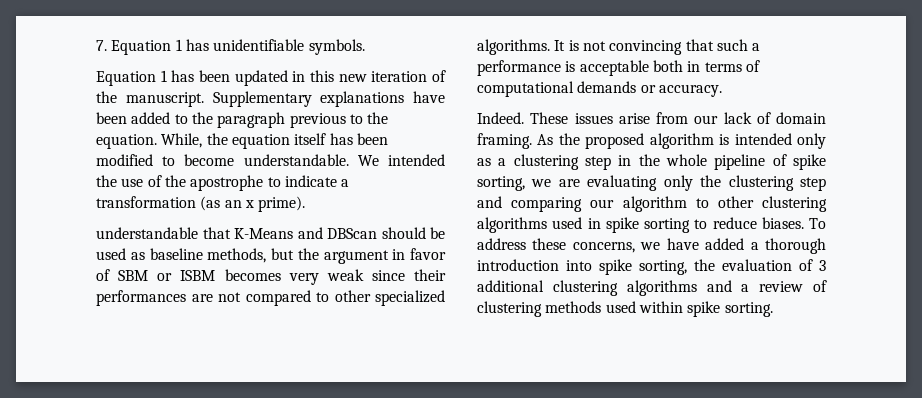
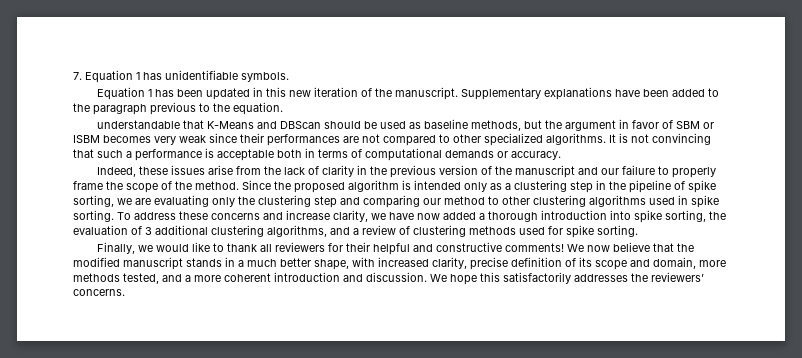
[161,133,388,149] [96,154,445,166] [96,175,350,191] [96,196,306,212] While, the equation itself has been modified to become understandable. We intended the use of the apostrophe to indicate a transformation (as an x prime). -> (283, 108) none
[477,112,569,124] Indeed. These -> [97,166,169,177] Indeed, these
[694,115,719,124] our -> [264,166,282,175] the
[776,112,826,124] [477,133,554,149] domain framing. As -> [322,165,717,178] [73,180,271,193] clarity in the previous version of the manuscript and our failure to properly frame the scope of the method. Since
[666,154,707,166] whole -> (626, 185) none
[622,196,687,212] algorithm -> [444,196,485,205] method
[644,217,826,233] [477,238,635,253] sorting to reduce biases. To address these concerns, -> [73,210,368,222] sorting. To address these concerns and increase clarity,
(699, 244) none -> [417,213,440,220] now
[626,280,697,296] algorithms -> [267,225,327,237] algorithms,
[638,301,773,317] within spike sorting. -> [548,225,638,238] [97,242,695,255] [73,257,726,270] [73,272,704,285] [73,289,125,296] for spike sorting. // Finally, we would like to thank all reviewers for their helpful and constructive comments! We now believe that the modified manuscript stands in a much better shape, with increased clarity, precise definition of its scope and domain, more methods tested, and a more coherent introduction and discussion. We hope this satisfactorily addresses the reviewers’ concerns.

